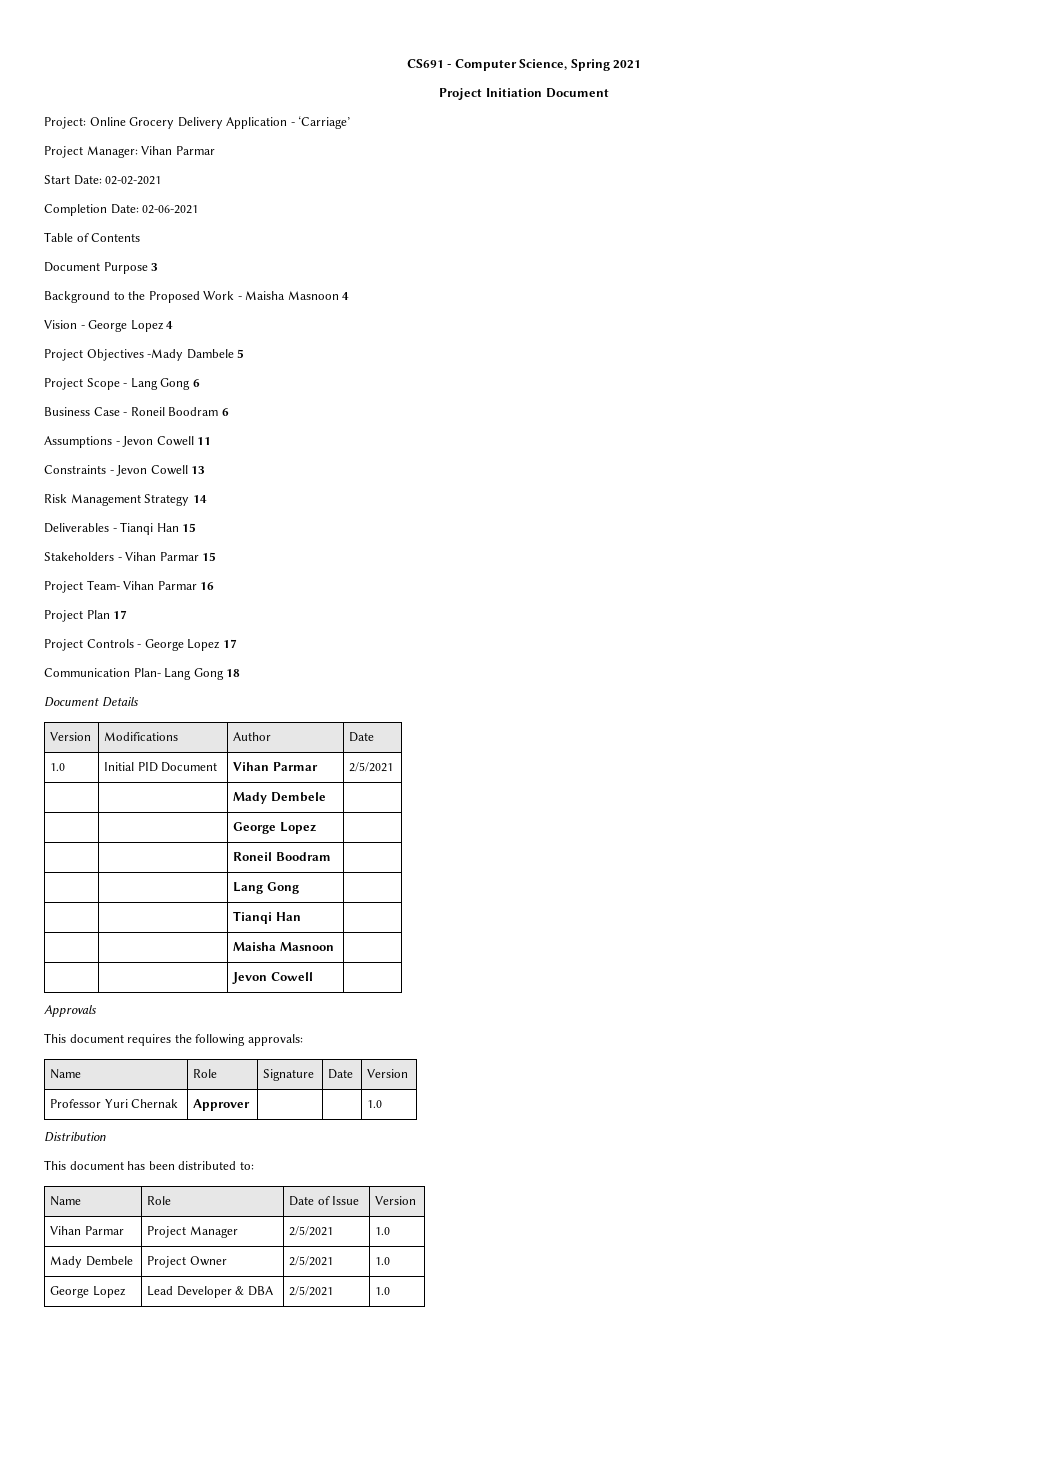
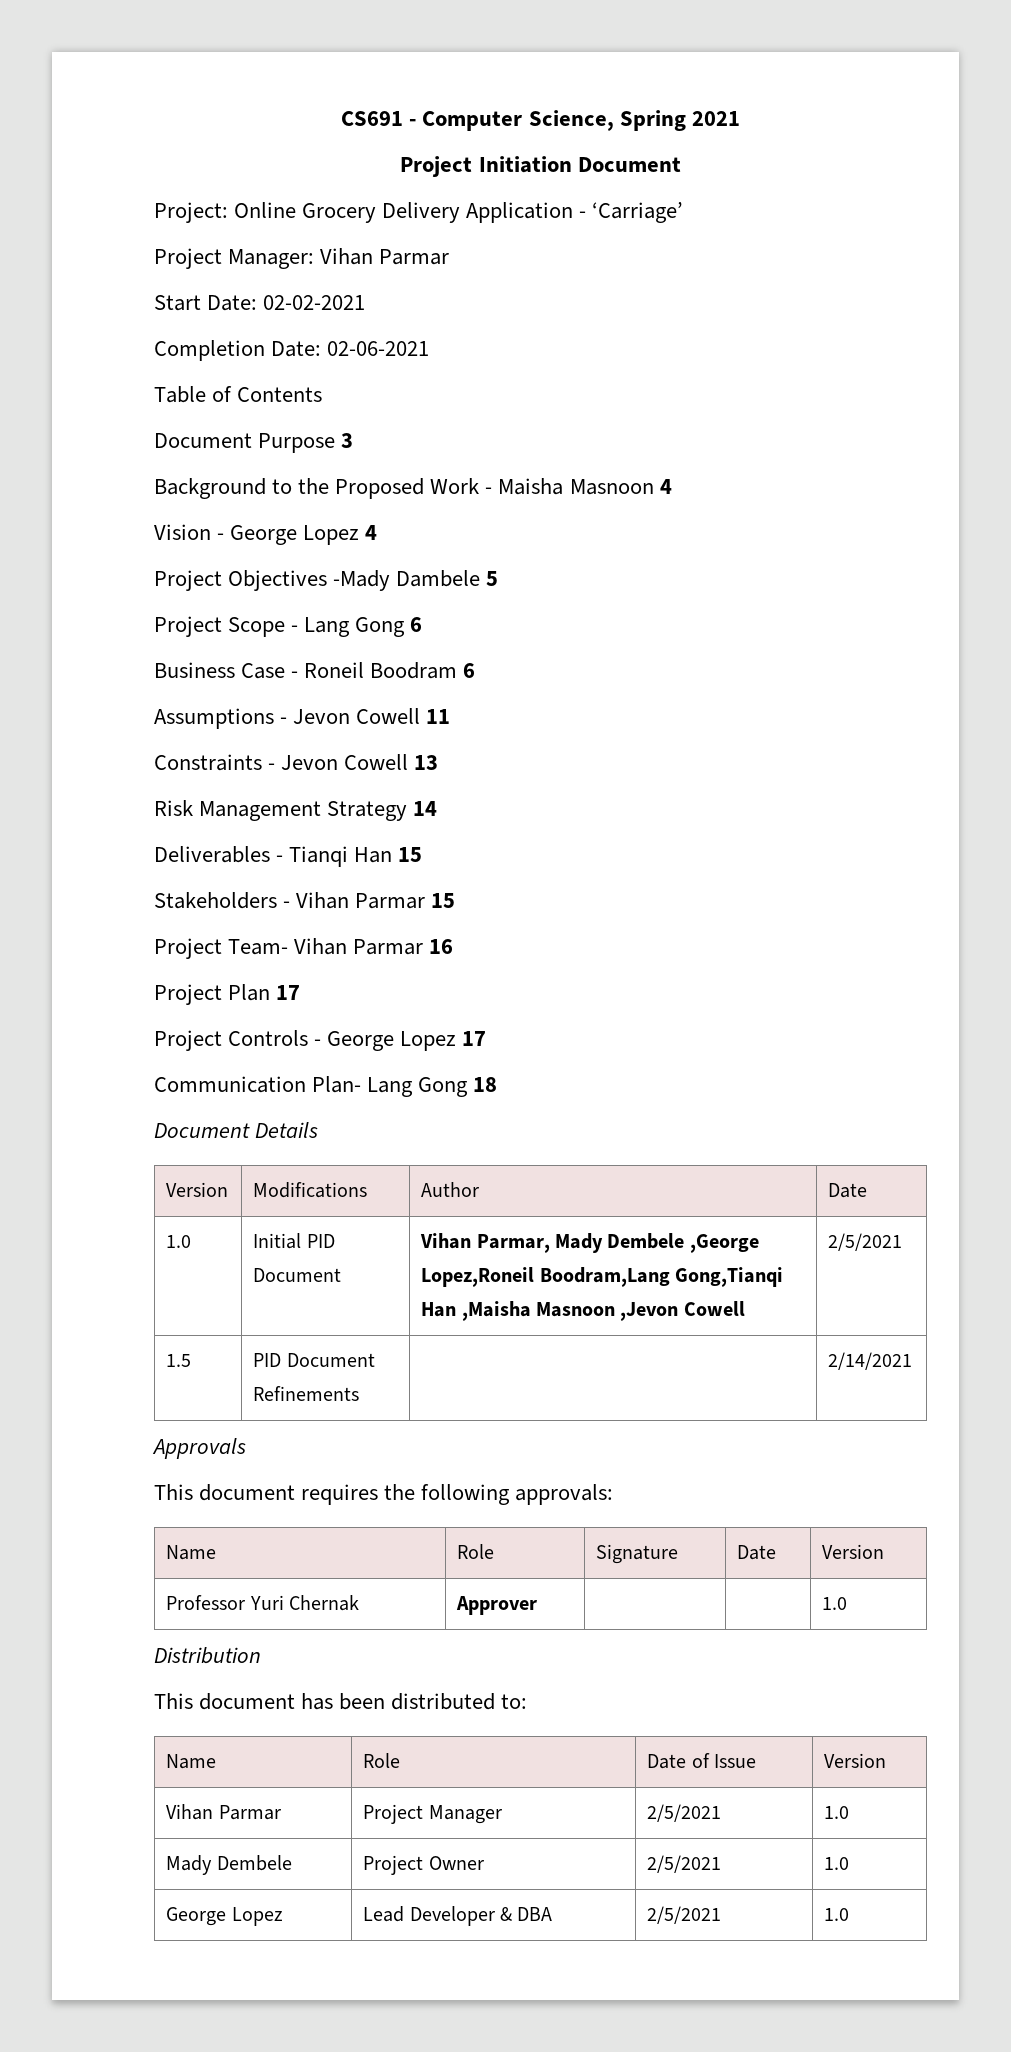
[272,762,318,771] [349,762,394,772] [233,792,326,804] [233,822,316,834] [233,852,331,861] [233,882,299,894] [233,911,301,924] [233,942,334,951] [232,972,313,984] Parmar | 2/5/2021 // | | Mady Dembele | // | | George Lopez | // | | Roneil Boodram | // | | Lang Gong | // | | Tianqi Han | // | | Maisha Masnoon | // | | Jevon Cowell | -> [476,1233,759,1253] [421,1267,784,1287] [421,1301,745,1321] [828,1233,903,1251] [166,1354,192,1367] [253,1353,375,1367] [253,1386,360,1401] [828,1352,913,1370] Parmar, Mady Dembele ,George Lopez,Roneil Boodram,Lang Gong,Tianqi Han ,Maisha Masnoon ,Jevon Cowell | 2/5/2021 // 1.5 | PID Document Refinements | | 2/14/2021

